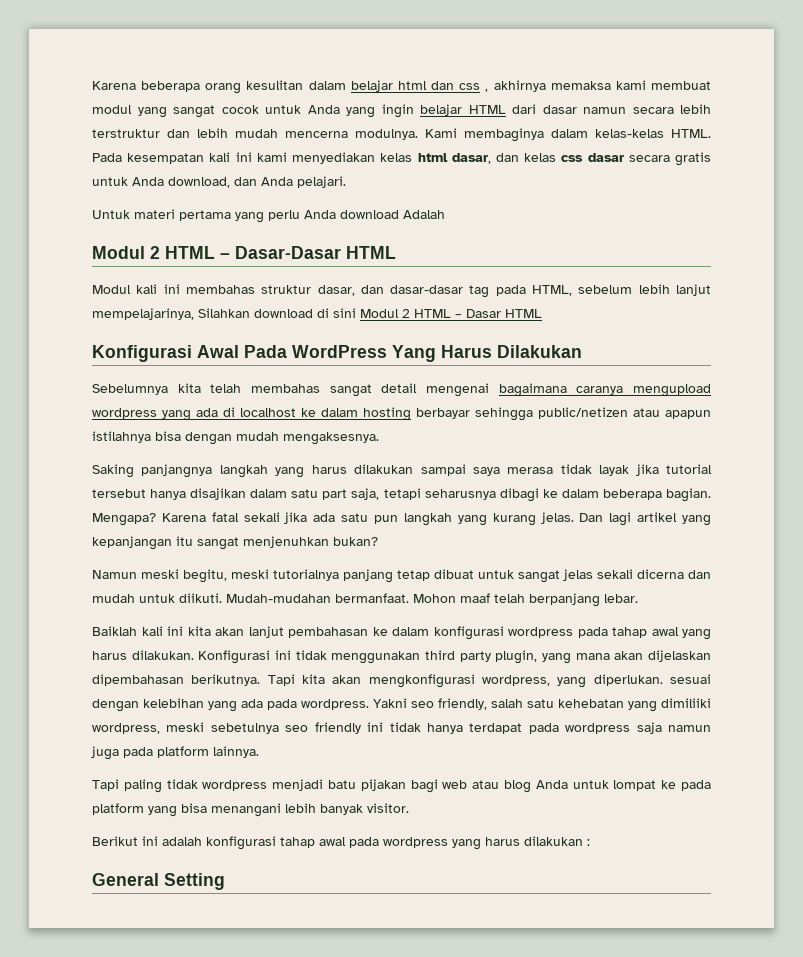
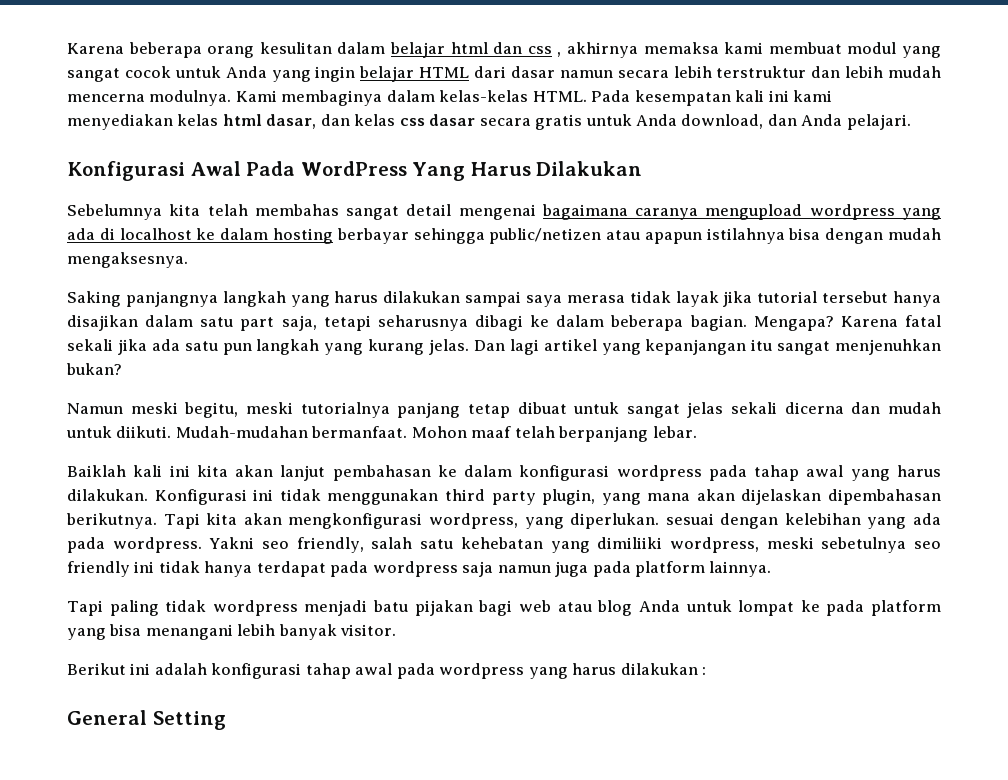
[92,209,445,223] [92,246,396,259] [92,284,711,298] [92,308,542,320] // Untuk materi pertama yang perlu Anda download Adalah // Modul 2 HTML – Dasar-Dasar HTML // Modul kali ini membahas struktur dasar, dan dasar-dasar tag pada HTML, sebelum lebih lanjut mempelajarinya, Silahkan download di sini Modul 2 HTML – Dasar HTML -> (911, 122) none

